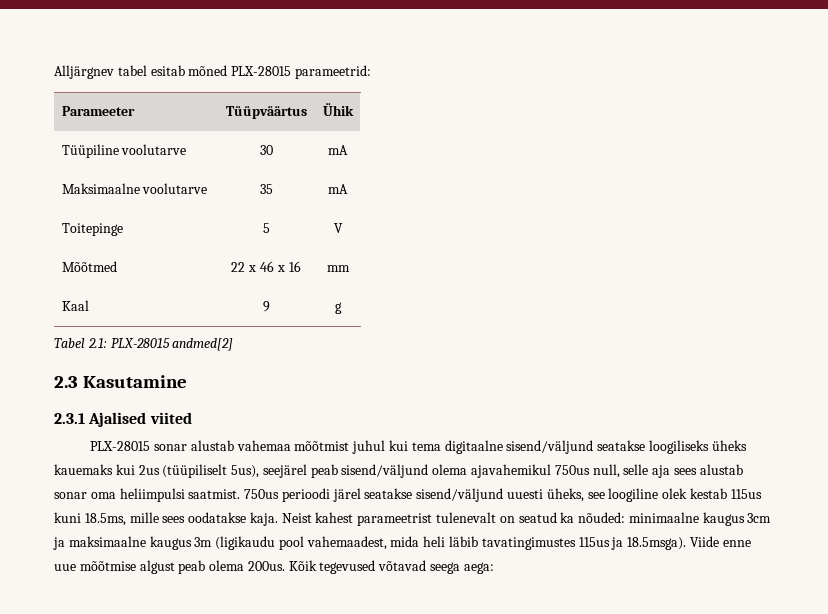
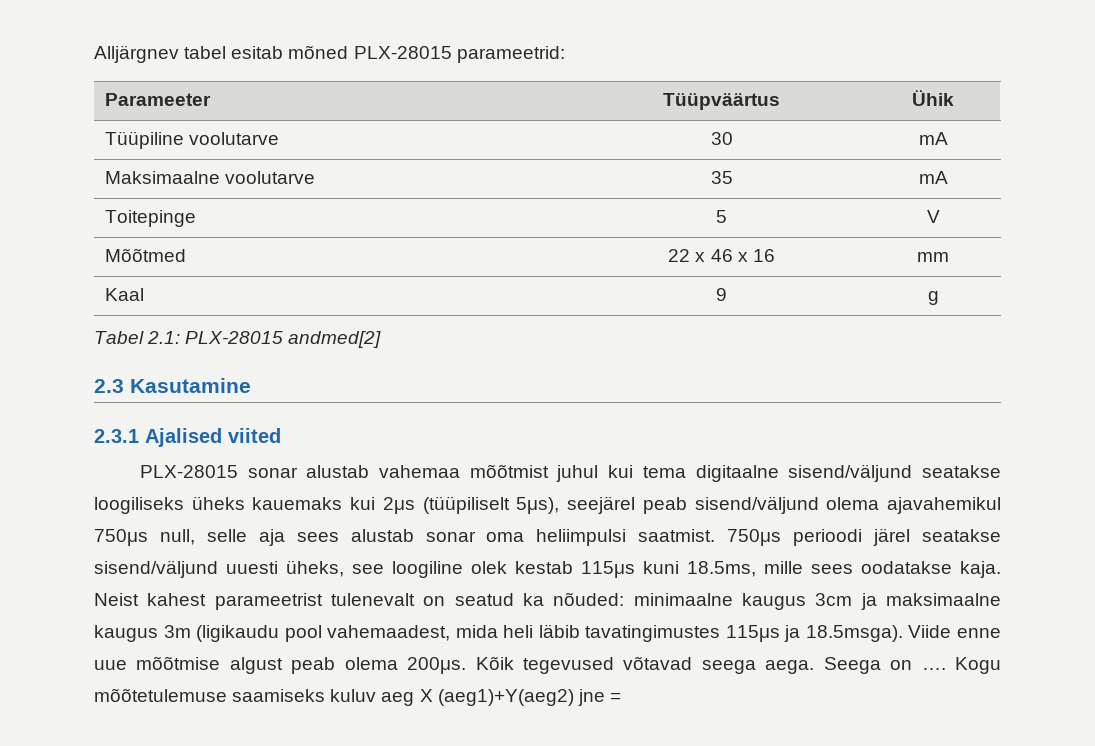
[138,464,260,478] 2us (tüüpiliselt 5us), -> [382,496,560,514] 2μs (tüüpiliselt 5μs),
[554,465,590,475] 750us -> [94,529,148,546] 750μs
[244,489,280,499] 750us -> [727,529,782,546] 750μs
[730,489,762,499] 115us -> [581,561,635,578] 115μs
[578,537,610,547] 115us -> [725,625,780,642] 115μs
[247,561,285,571] 200us. -> [407,657,467,674] 200μs.
[463,562,494,574] aega: -> [765,657,1002,674] [94,688,621,706] aega. Seega on …. Kogu mõõtetulemuse saamiseks kuluv aeg X (aeg1)+Y(aeg2) jne =

